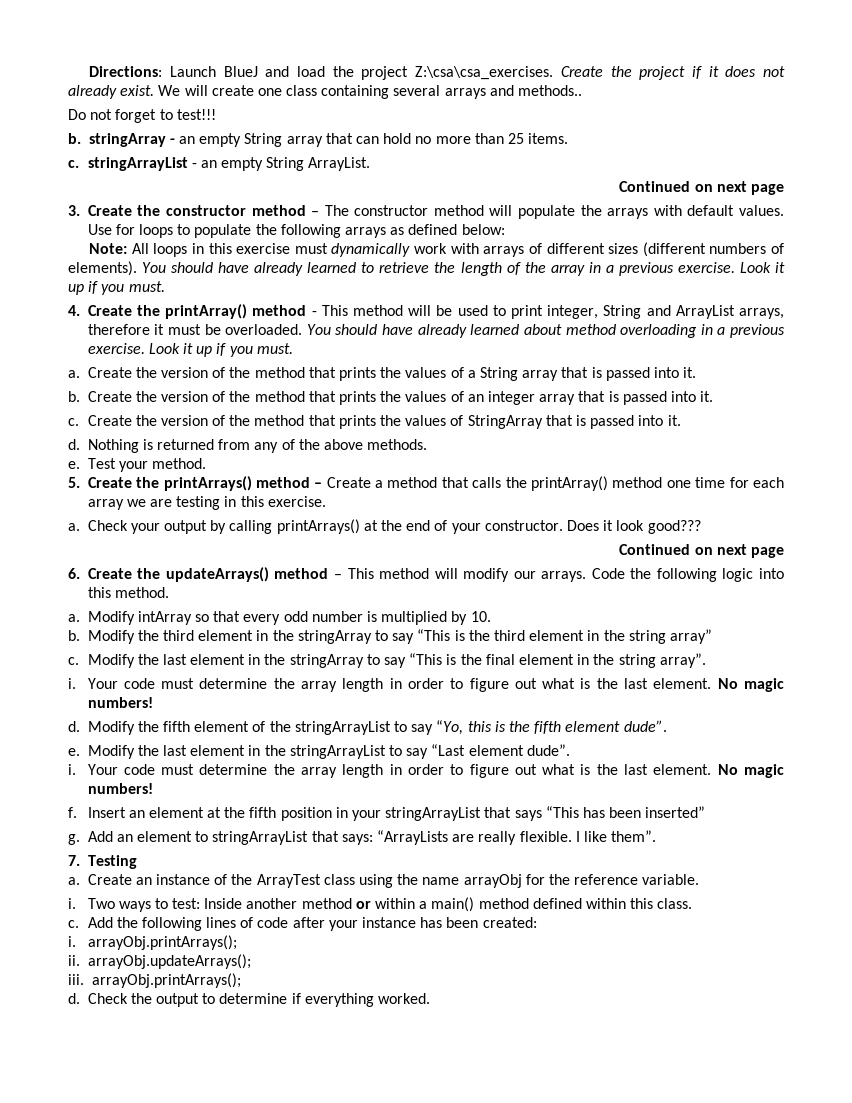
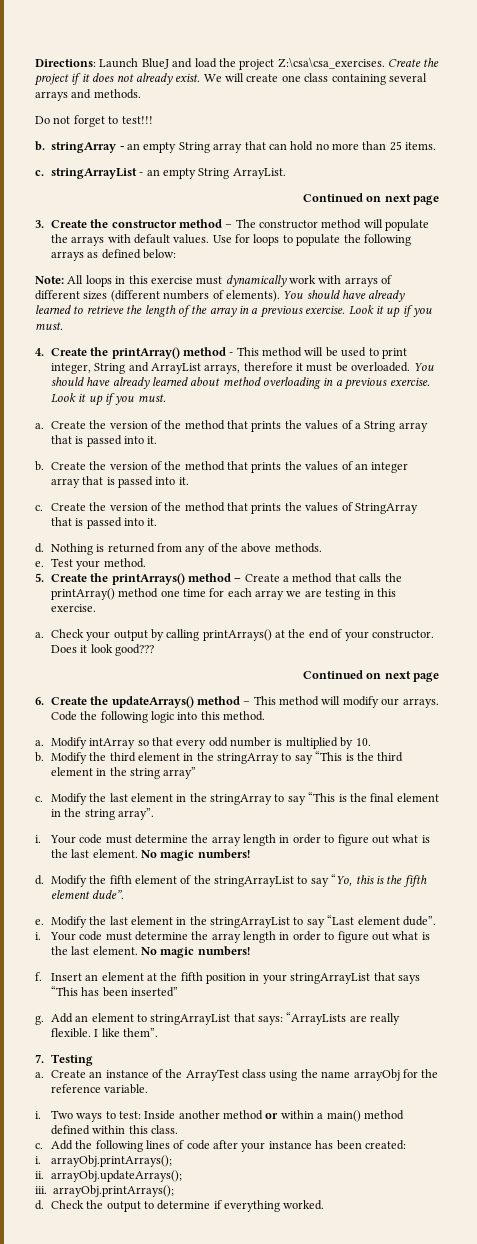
[518,85,583,96] methods.. -> [93,89,141,99] methods.

